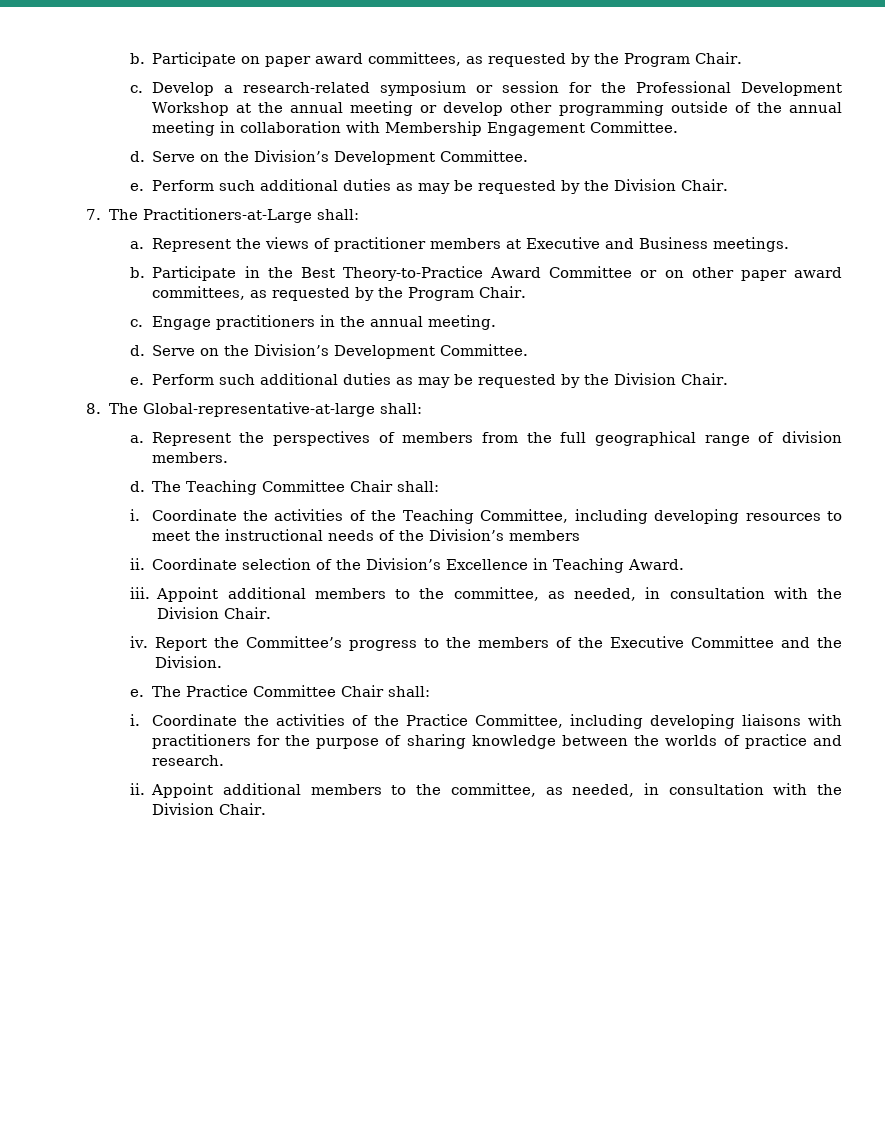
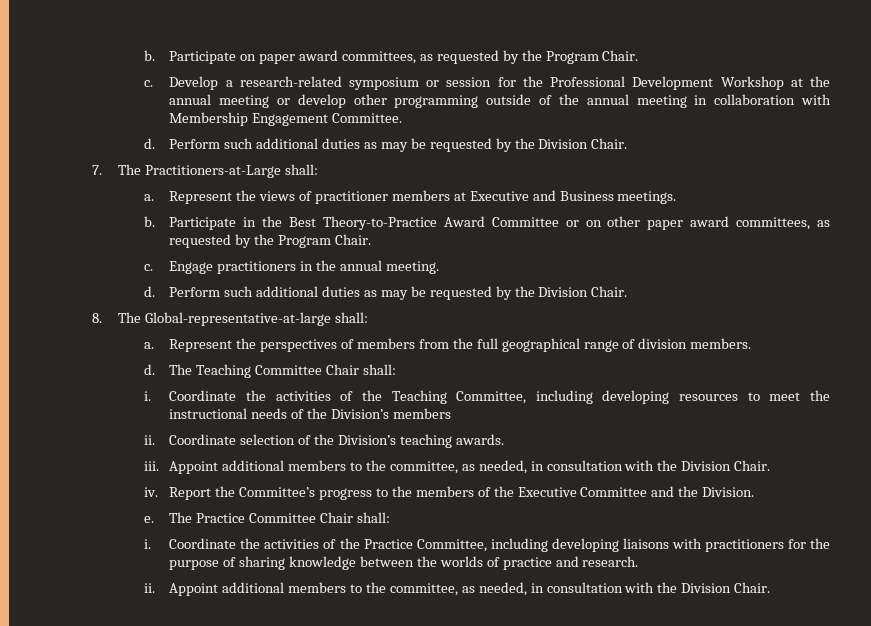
[152,150,529,165] [129,183,144,191] Serve on the Division’s Development Committee. // e. -> (155, 143) none
[152,344,529,359] [129,377,144,385] Serve on the Division’s Development Committee. // e. -> (155, 291) none
[446,558,685,573] Excellence in Teaching Award. -> [399,434,504,448] teaching awards.

